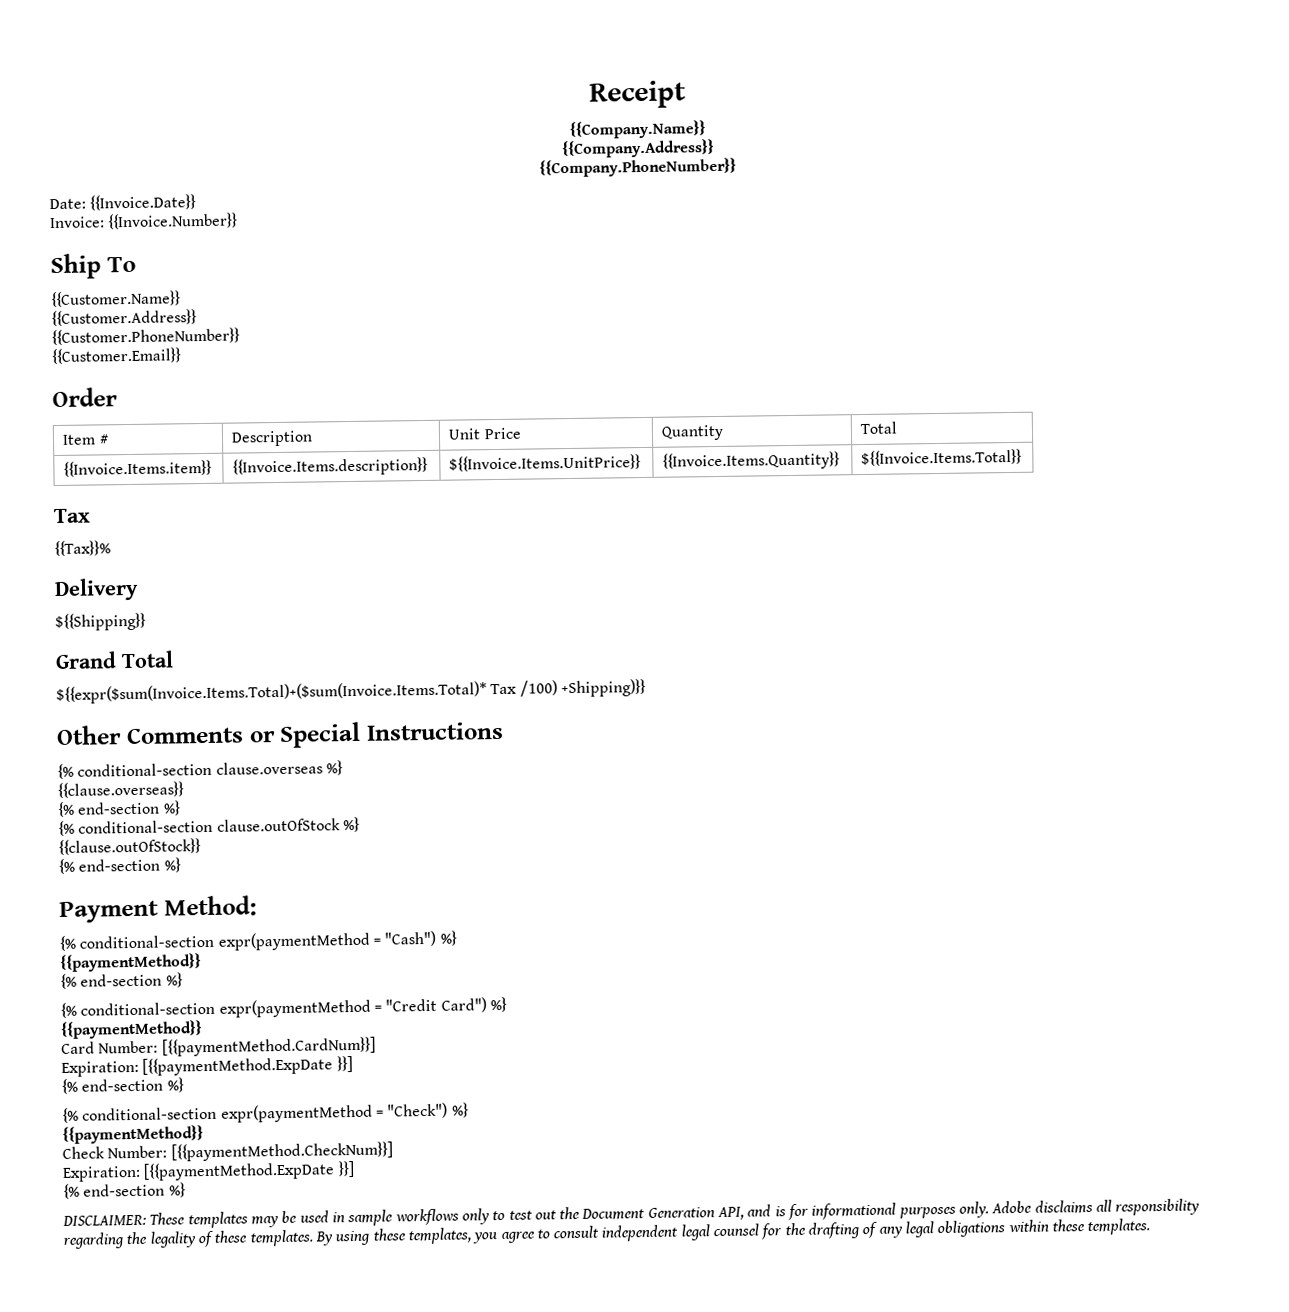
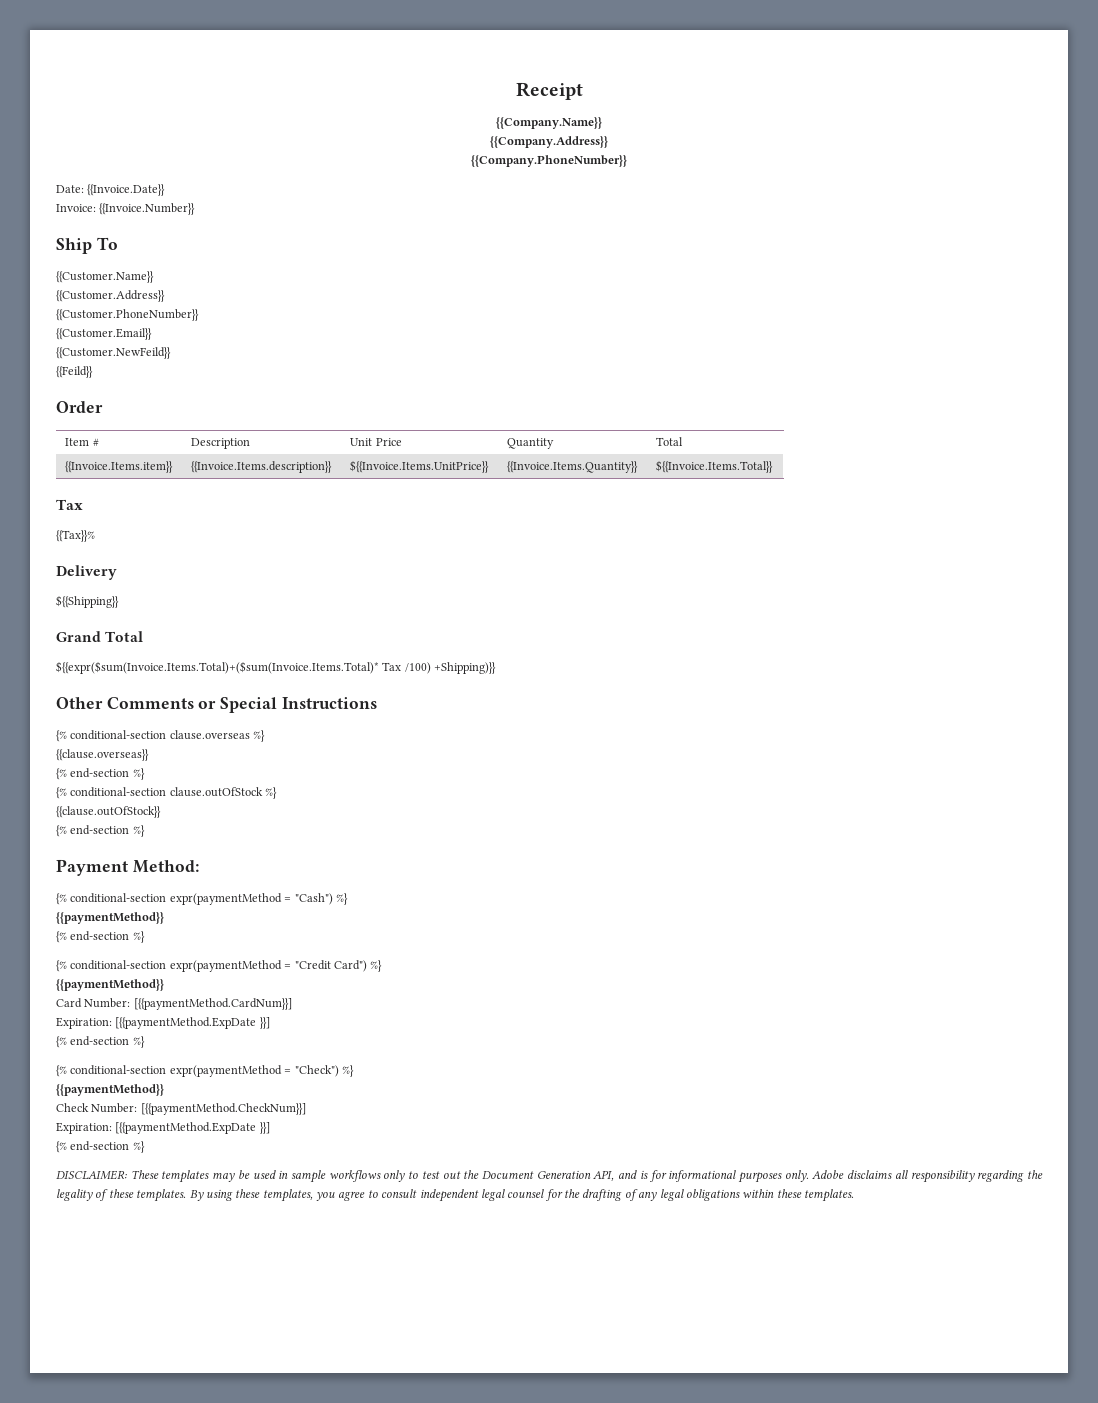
(181, 356) none -> [56,347,171,359] [56,366,93,378] // {{Customer.NewFeild}} // {{Feild}}

